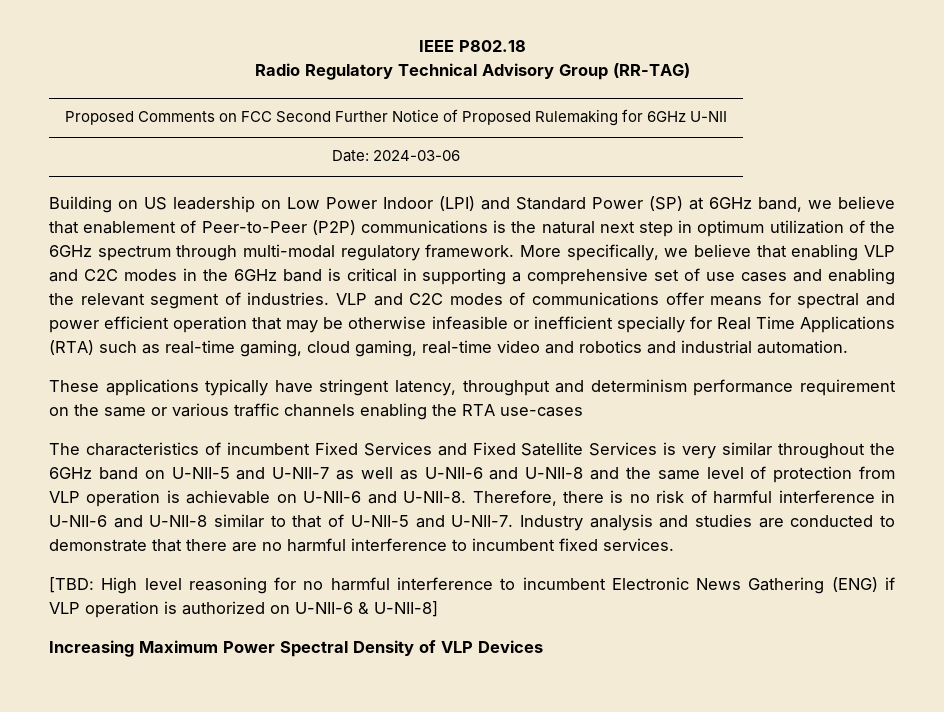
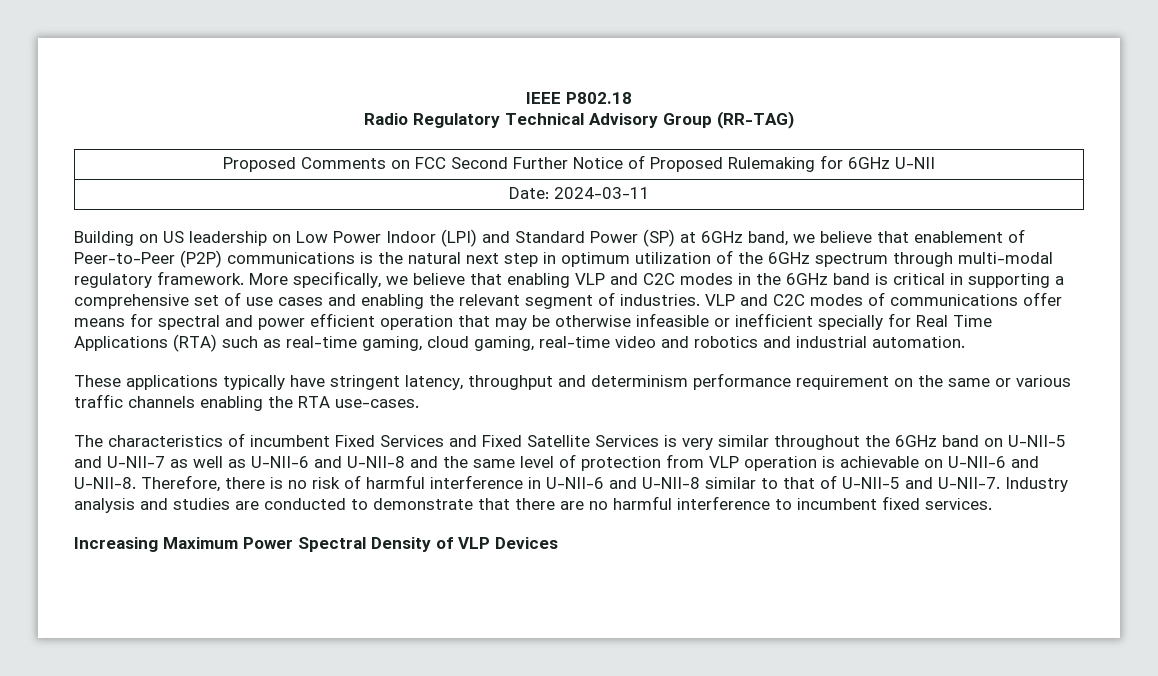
[373,150,461,161] 2024-03-06 -> [553,187,650,199] 2024-03-11
[500,407,583,417] use-cases -> [335,399,419,408] use-cases.
[49,577,896,594] [49,601,438,618] // [TBD: High level reasoning for no harmful interference to incumbent Electronic News Gathering (ENG) if VLP operation is authorized on U-NII-6 & U-NII-8] -> (992, 504) none

